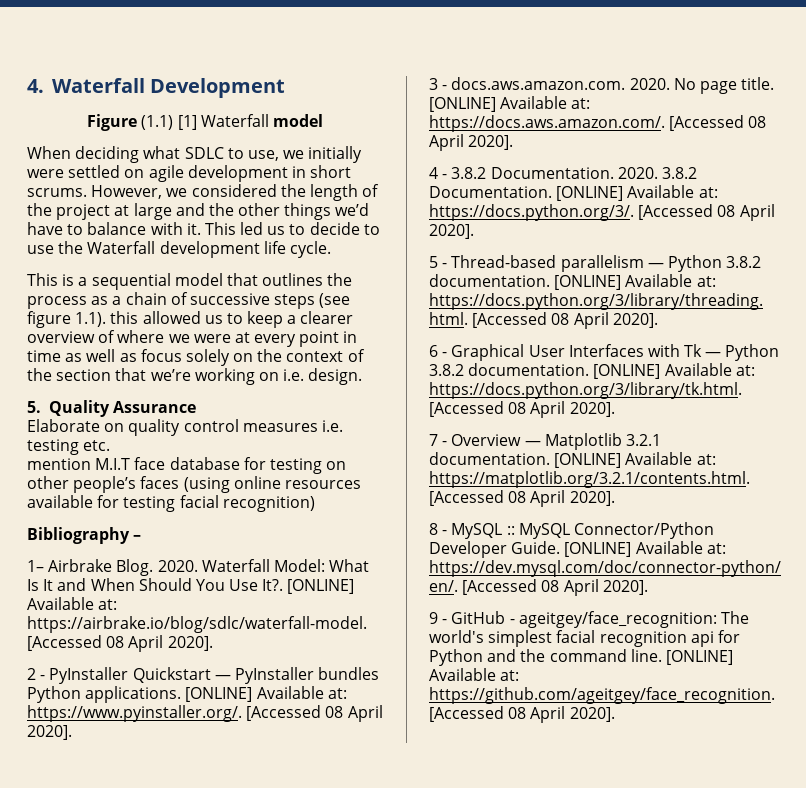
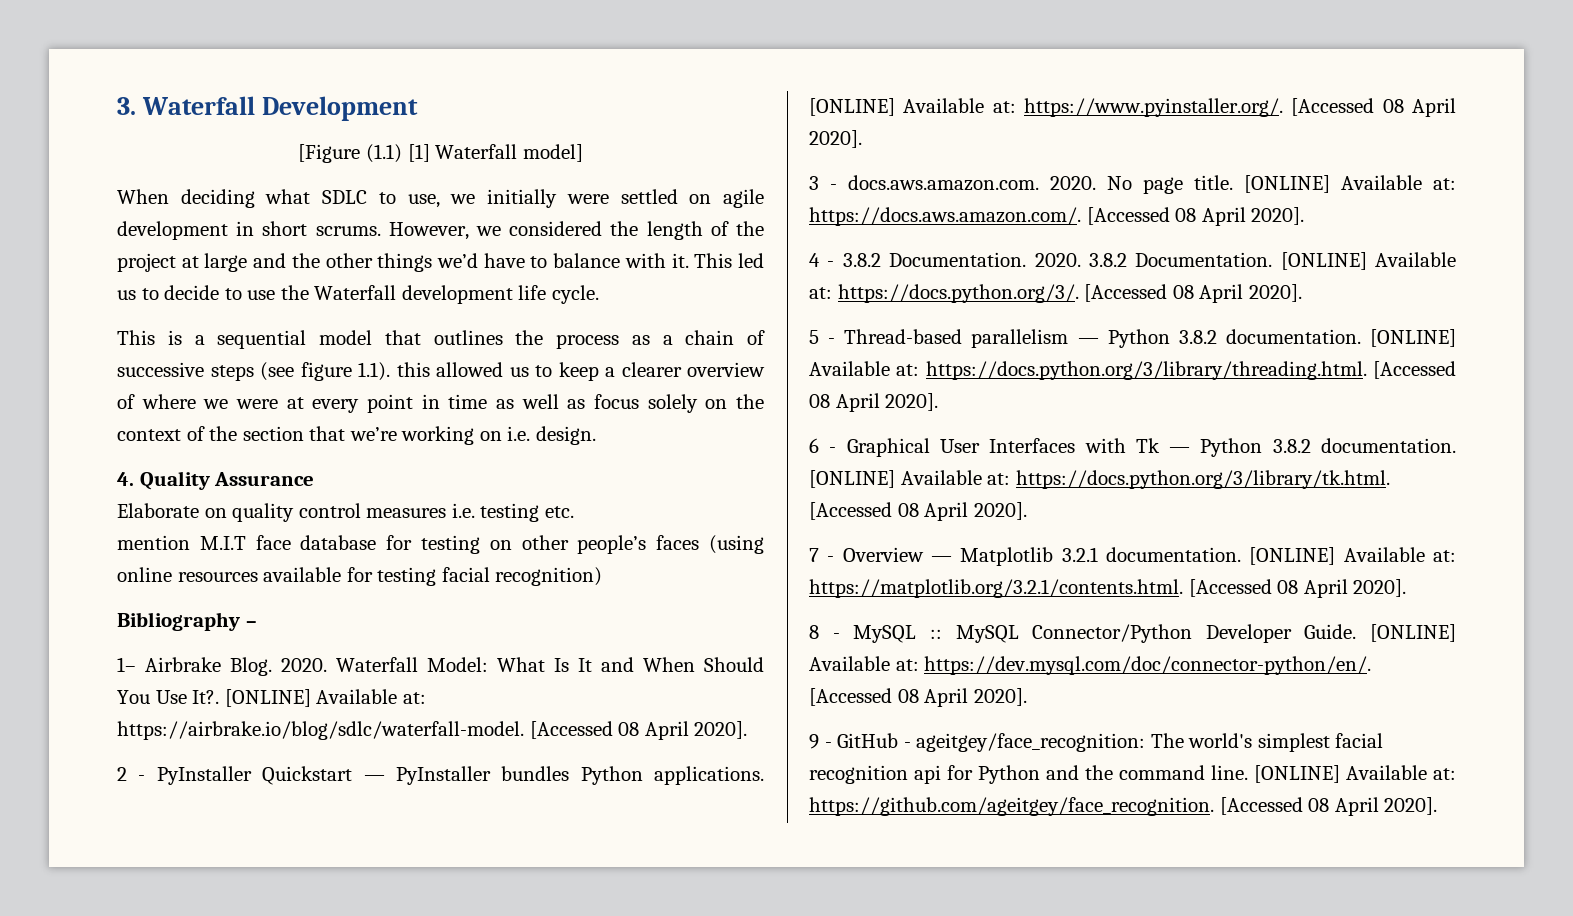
[27,79,44,93] 4. -> [117,97,136,115] 3.
[87,114,138,131] Figure -> [298,144,361,163] [Figure
[272,114,323,127] model -> [522,144,583,162] model]
[27,401,41,413] 5. -> [117,472,134,486] 4.

